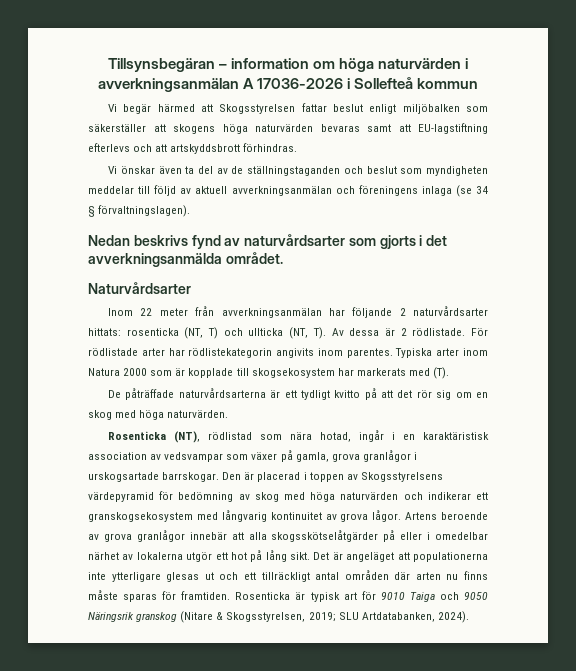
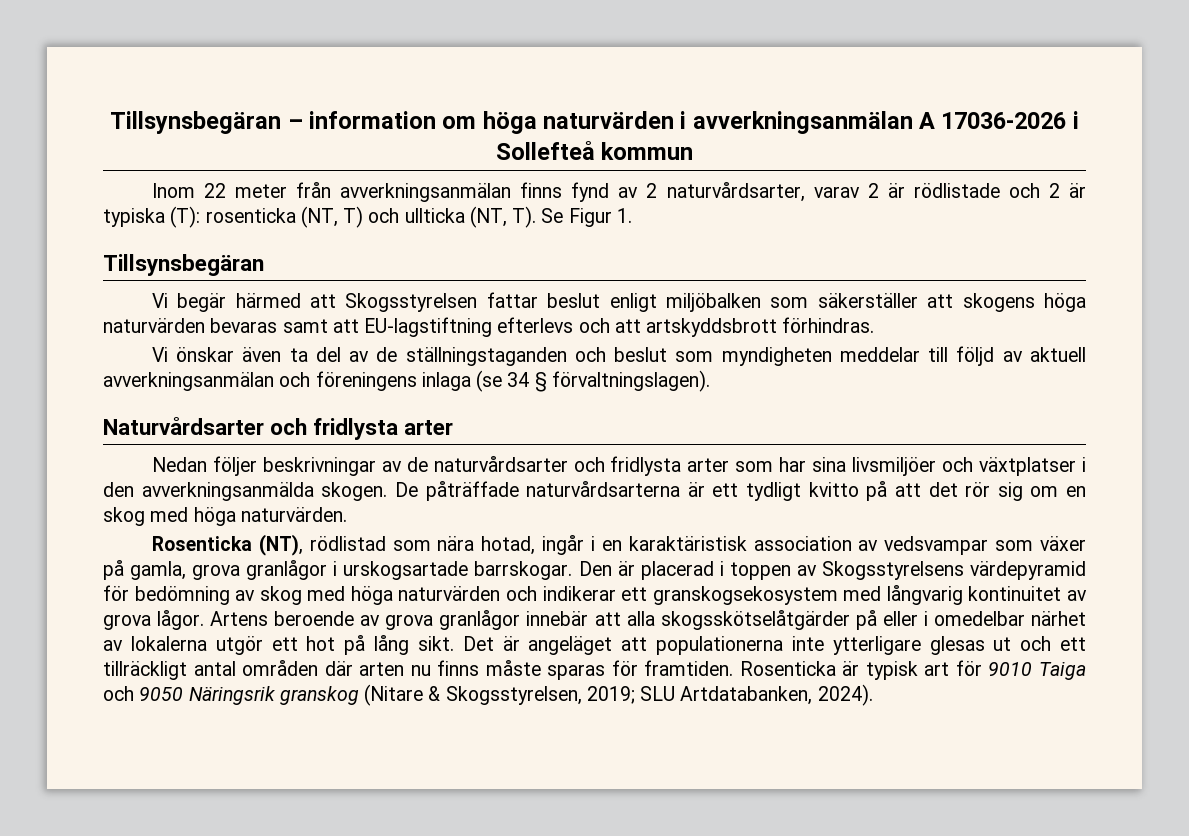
(479, 83) none -> [151,182,1086,202] [103,206,632,228] [103,254,264,276] // Inom 22 meter från avverkningsanmälan finns fynd av 2 naturvårdsarter, varav 2 är rödlistade och 2 är typiska (T): rosenticka (NT, T) och ullticka (NT, T). Se Figur 1. // Tillsynsbegäran
[88,234,448,249] [88,252,283,267] [88,282,191,294] [108,306,488,318] [88,327,488,339] [88,348,488,358] [88,367,450,379] Nedan beskrivs fynd av naturvårdsarter som gjorts i det avverkningsanmälda området. // Naturvårdsarter // Inom 22 meter från avverkningsanmälan har följande 2 naturvårdsarter hittats: rosenticka (NT, T) och ullticka (NT, T). Av dessa är 2 rödlistade. För rödlistade arter har rödlistekategorin angivits inom parentes. Typiska arter inom Natura 2000 som är kopplade till skogsekosystem har markerats med (T). // -> [103,417,454,440] [151,456,1087,476] [103,482,388,501] Naturvårdsarter och fridlysta arter // Nedan följer beskrivningar av de naturvårdsarter och fridlysta arter som har sina livsmiljöer och växtplatser i den avverkningsanmälda skogen.

